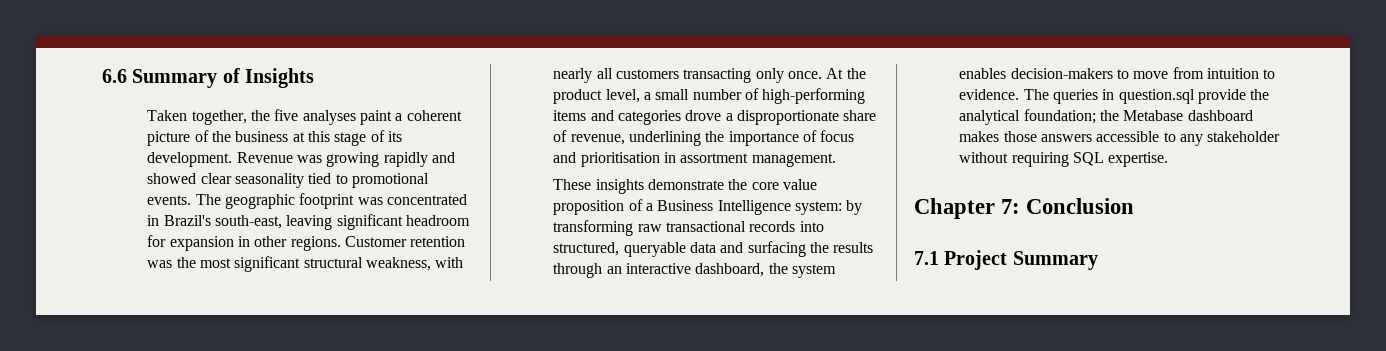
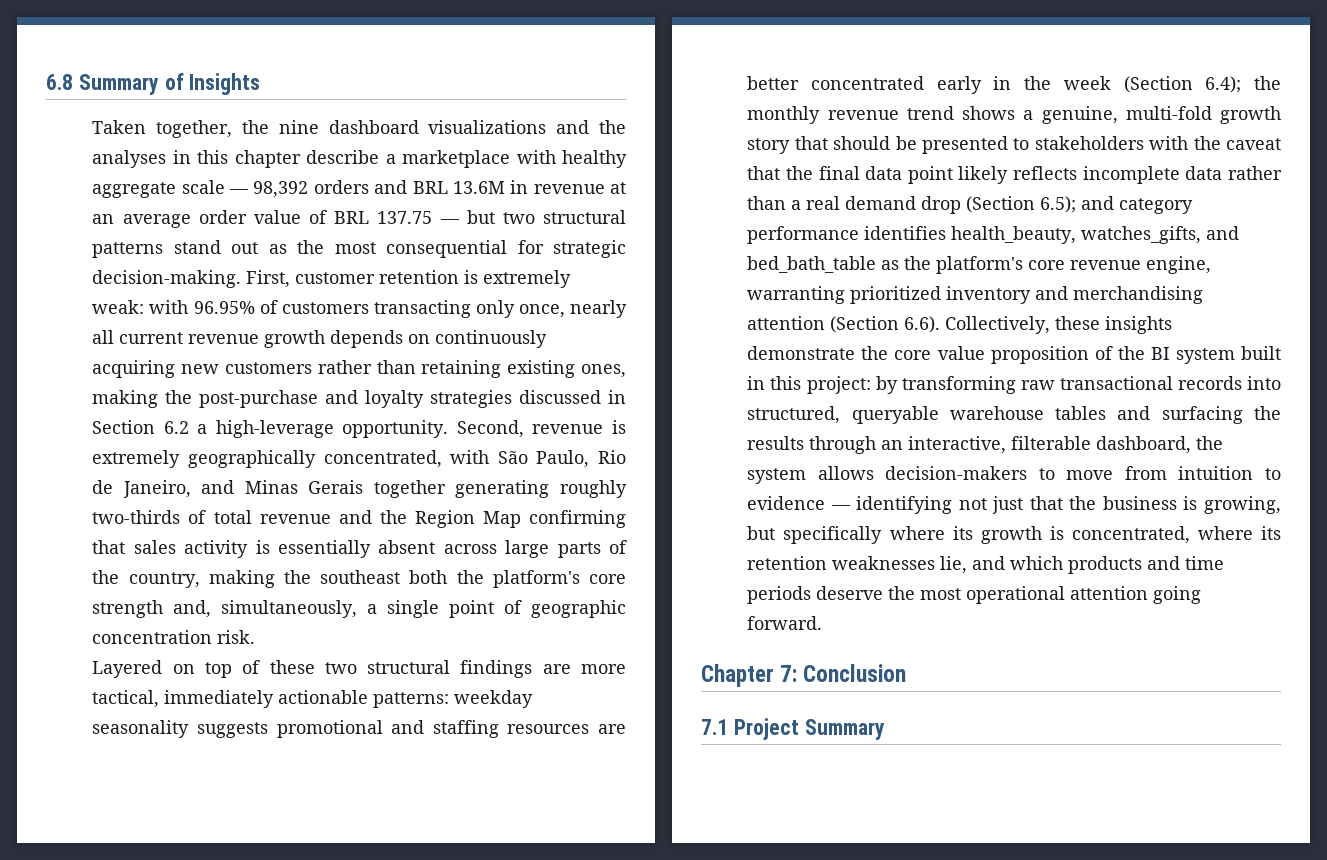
[102,69,127,83] 6.6 -> [46,74,73,90] 6.8
[274,109,462,125] [147,130,402,146] [147,152,455,167] [147,173,429,188] [147,193,467,209] [147,214,470,230] [147,235,466,251] [147,256,464,272] [553,68,866,83] [553,88,866,104] [553,110,877,125] [553,130,855,146] [553,152,836,167] [553,179,592,190] five analyses paint a coherent picture of the business at this stage of its development. Revenue was growing rapidly and showed clear seasonality tied to promotional events. The geographic footprint was concentrated in Brazil's south-east, leaving significant headroom for expansion in other regions. Customer retention was the most significant structural weakness, with nearly all customers transacting only once. At the product level, a small number of high-performing items and categories drove a disproportionate share of revenue, underlining the importance of focus and prioritisation in assortment management. // These -> [278,120,626,134] [92,150,627,168] [92,180,626,198] [92,210,626,228] [92,240,626,258] [92,270,572,288] [92,300,627,318] [92,330,548,348] [92,360,626,378] [92,390,627,408] [92,420,627,438] [92,450,627,468] [92,480,627,498] [92,510,626,528] [92,540,627,558] [92,570,626,588] [92,600,627,618] [92,630,256,644] [92,660,626,678] [92,690,534,708] [92,720,627,738] [747,76,1281,94] [747,106,1281,124] [747,136,1281,154] [747,166,1282,184] [747,196,1194,214] [747,226,1240,244] [747,256,1212,274] [747,286,1204,304] [747,316,1101,334] nine dashboard visualizations and the analyses in this chapter describe a marketplace with healthy aggregate scale — 98,392 orders and BRL 13.6M in revenue at an average order value of BRL 137.75 — but two structural patterns stand out as the most consequential for strategic decision-making. First, customer retention is extremely weak: with 96.95% of customers transacting only once, nearly all current revenue growth depends on continuously acquiring new customers rather than retaining existing ones, making the post-purchase and loyalty strategies discussed in Section 6.2 a high-leverage opportunity. Second, revenue is extremely geographically concentrated, with São Paulo, Rio de Janeiro, and Minas Gerais together generating roughly two-thirds of total revenue and the Region Map confirming that sales activity is essentially absent across large parts of the country, making the southeast both the platform's core strength and, simultaneously, a single point of geographic concentration risk. // Layered on top of these two structural findings are more tactical, immediately actionable patterns: weekday seasonality suggests promotional and staffing resources are better concentrated early in the week (Section 6.4); the monthly revenue trend shows a genuine, multi-fold growth story that should be presented to stakeholders with the caveat that the final data point likely reflects incomplete data rather than a real demand drop (Section 6.5); and category performance identifies health_beauty, watches_gifts, and bed_bath_table as the platform's core revenue engine, warranting prioritized inventory and merchandising attention (Section 6.6). Collectively, these
[645,200,842,215] a Business Intelligence system: -> [1117,346,1281,364] [747,376,871,394] the BI system built in this project:
[689,242,716,253] data -> [949,406,1107,420] warehouse tables
[625,263,691,274] interactive -> [908,436,1092,454] interactive, filterable
[959,68,1007,79] enables -> [817,466,874,480] allows
[959,89,1270,104] [959,109,1253,125] [959,131,1281,146] [959,152,1169,167] evidence. The queries in question.sql provide the analytical foundation; the Metabase dashboard makes those answers accessible to any stakeholder without requiring SQL expertise. -> [747,496,1281,514] [747,526,1281,544] [747,556,1225,574] [747,586,1202,604] [747,616,823,630] evidence — identifying not just that the business is growing, but specifically where its growth is concentrated, where its retention weaknesses lie, and which products and time periods deserve the most operational attention going forward.

